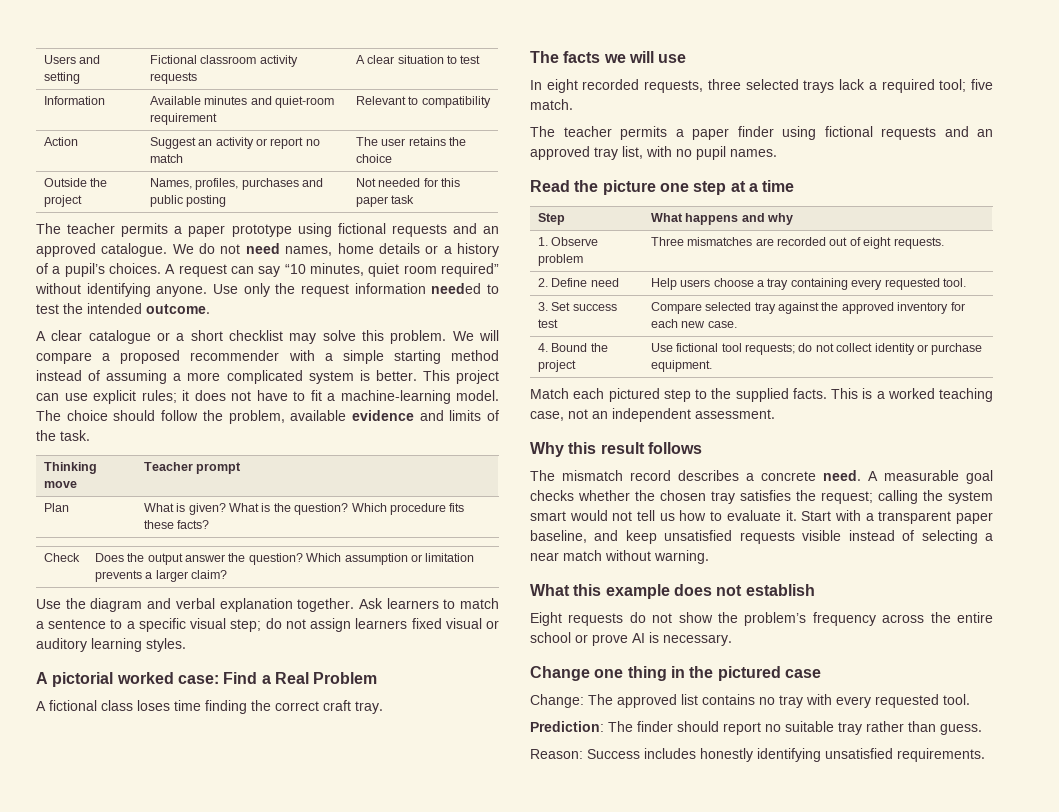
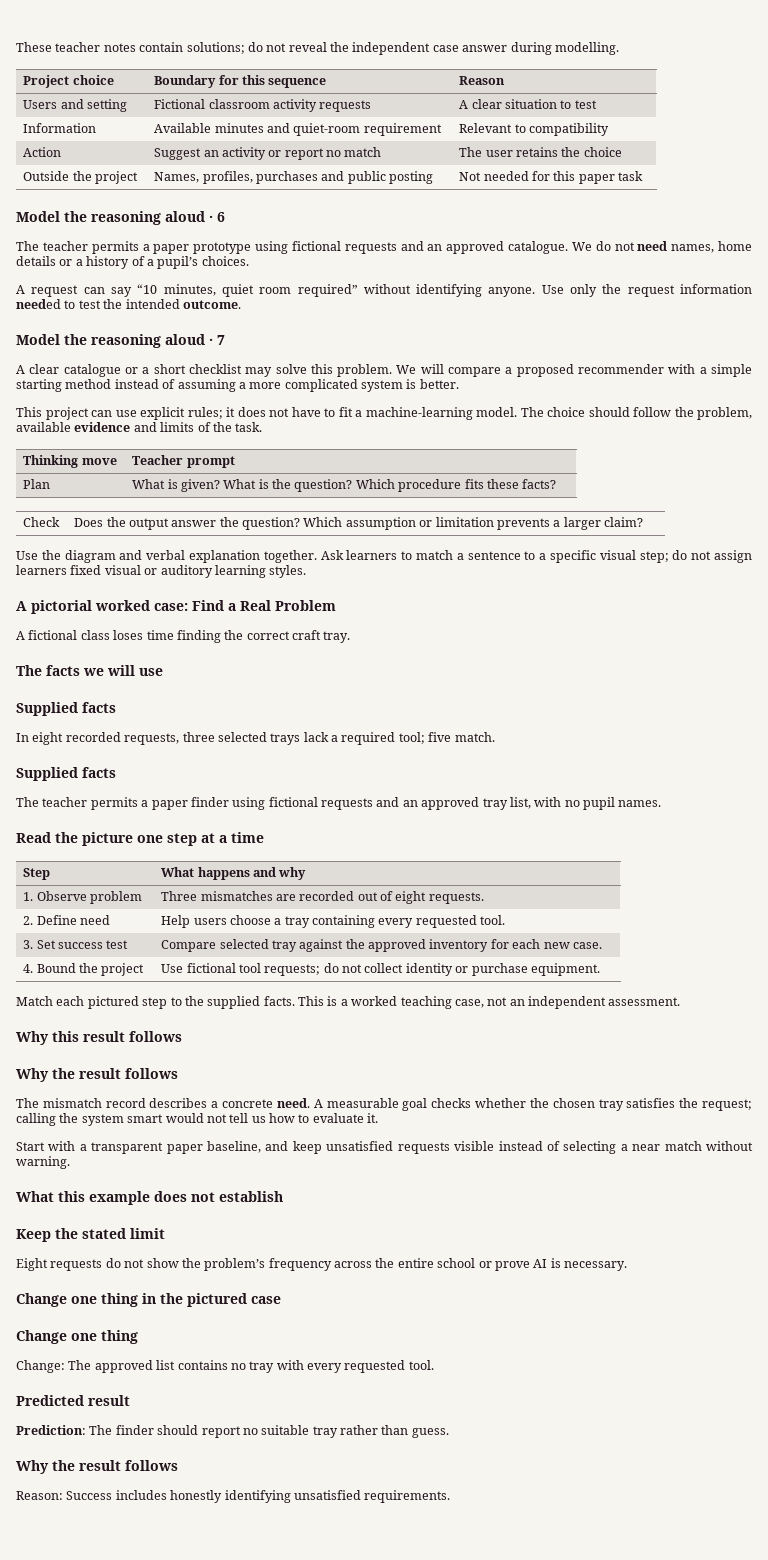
(43, 59) none -> [16,42,619,55] [23,75,114,88] [154,75,327,88] [459,76,506,85] These teacher notes contain solutions; do not reveal the independent case answer during modelling. // Project choice | Boundary for this sequence | Reason //
(415, 199) none -> [16,211,225,225] // Model the reasoning aloud · 6
(161, 268) none -> (249, 261) //
(210, 309) none -> [16,334,225,348] // Model the reasoning aloud · 7
(417, 375) none -> (459, 384) //
(687, 58) none -> [16,702,116,716] // Supplied facts
(573, 104) none -> [16,767,116,781] // Supplied facts
(702, 448) none -> [16,1068,178,1082] // Why the result follows
(797, 515) none -> (379, 1118) //
(815, 590) none -> [16,1228,165,1242] // Keep the stated limit
(821, 673) none -> [16,1330,138,1344] // Change one thing
(970, 699) none -> [16,1395,130,1406] // Predicted result
(982, 729) none -> [16,1460,178,1474] // Why the result follows

